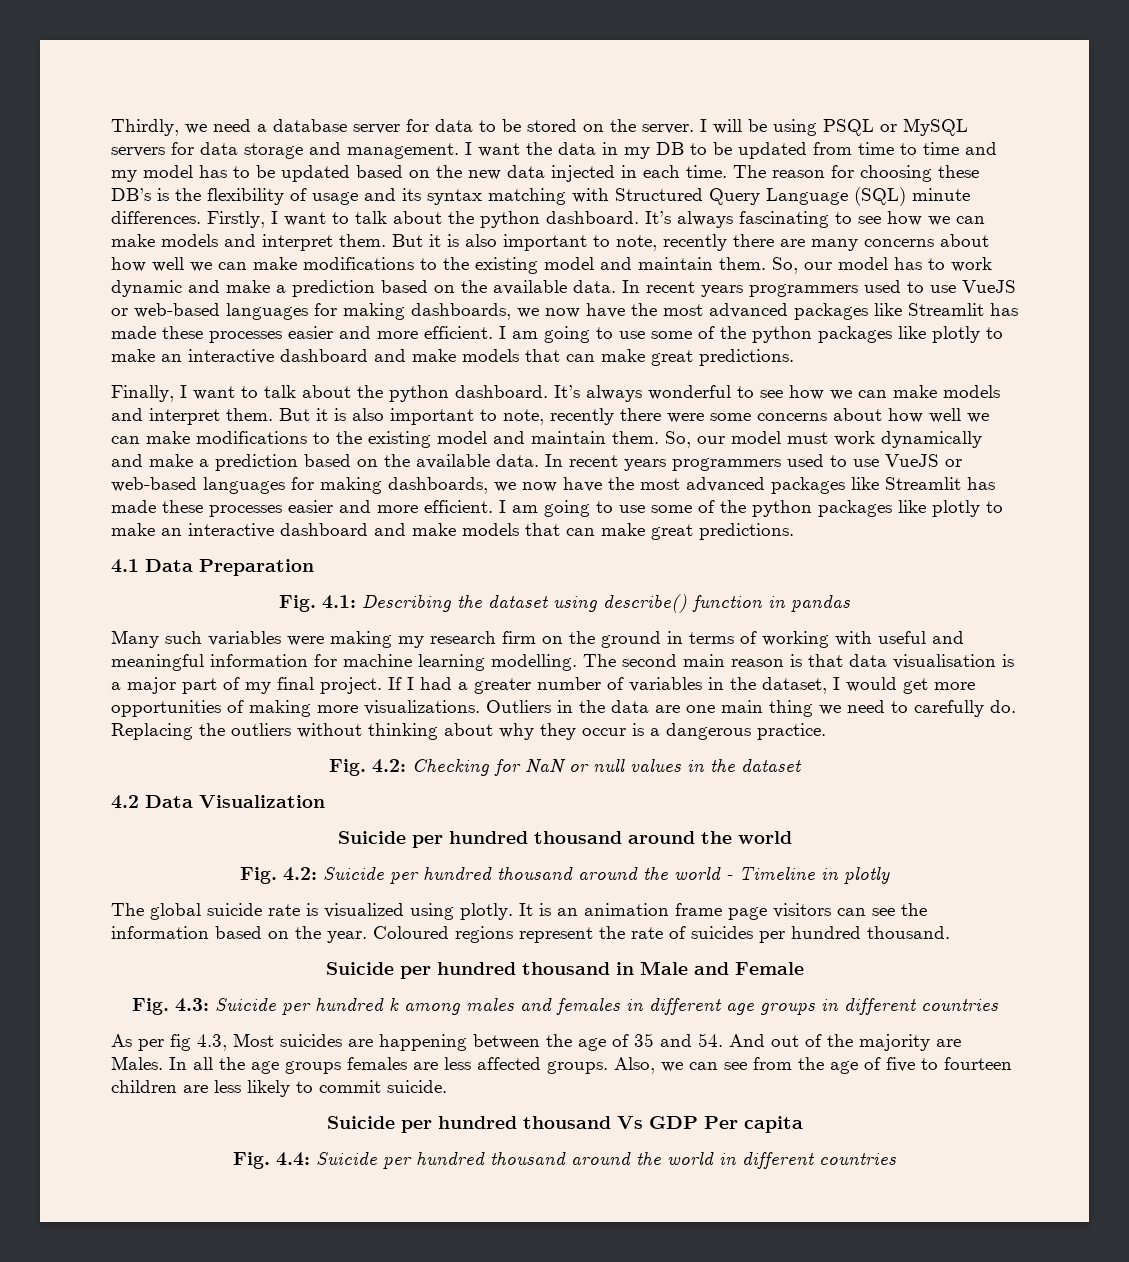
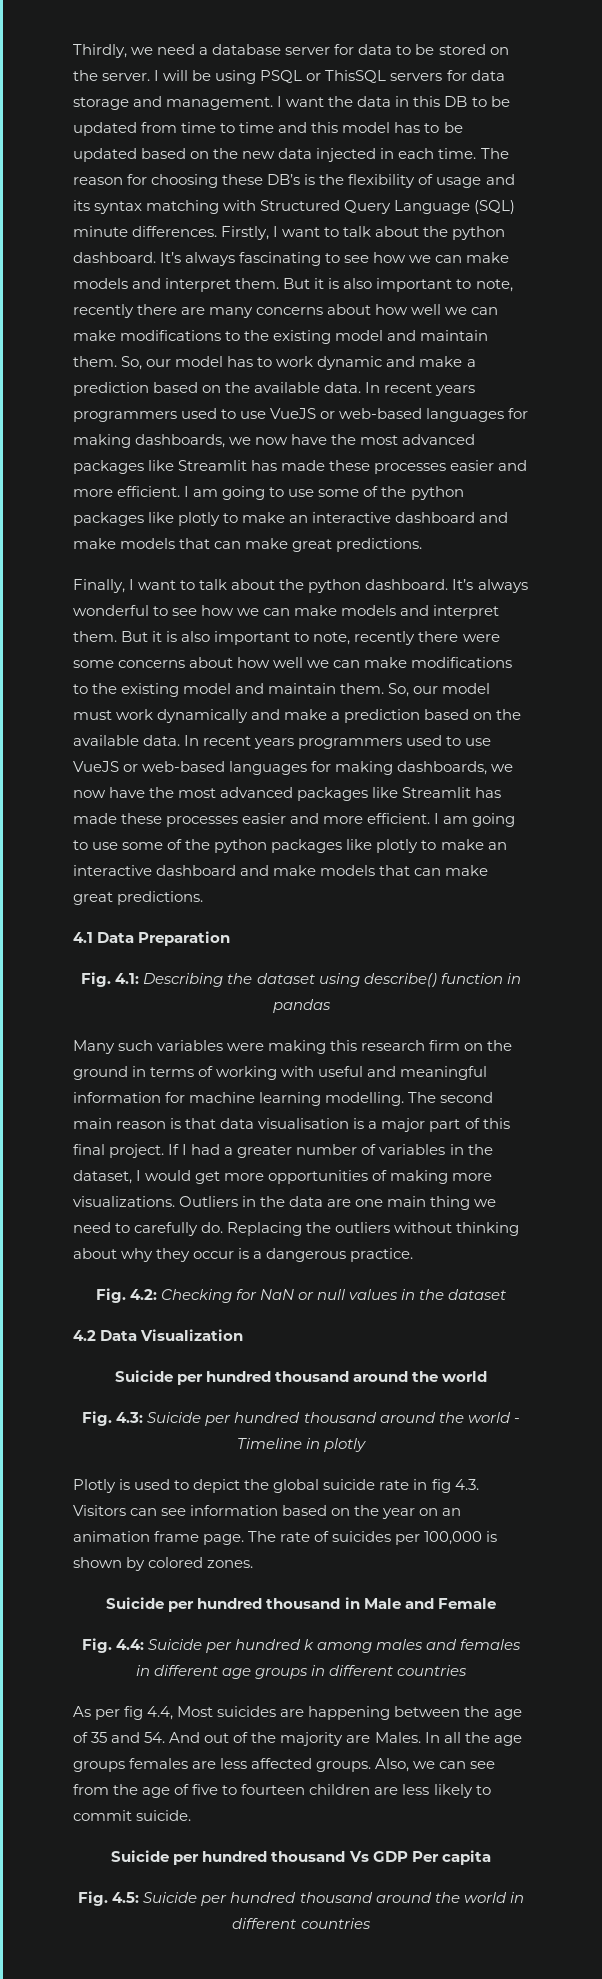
[903,118,968,136] MySQL -> [325,70,387,83] ThisSQL
[624,147,650,159] my -> [413,96,441,107] this
[111,170,137,182] my -> [311,122,339,133] this
[398,636,424,648] my -> [330,1040,358,1051] this
[245,682,271,694] my -> [482,1118,510,1129] this
[283,867,317,881] 4.2: -> [116,1412,144,1423] 4.3:
[111,903,927,920] The global suicide rate is visualized using plotly. It is an animation frame page visitors can see the -> [73,1479,479,1493] [73,1505,187,1516] Plotly is used to depict the global suicide rate in fig 4.3. Visitors can see
[327,926,950,943] year. Coloured regions represent the rate of suicides per hundred thousand. -> [382,1508,462,1519] [73,1531,498,1545] [73,1557,254,1571] year on an animation frame page. The rate of suicides per 100,000 is shown by colored zones.
[174,998,209,1012] 4.3: -> [115,1639,144,1650] 4.4:
[197,1034,227,1051] 4.3, -> [147,1706,174,1720] 4.4,
[276,1152,310,1166] 4.4: -> [112,1892,140,1903] 4.5:

